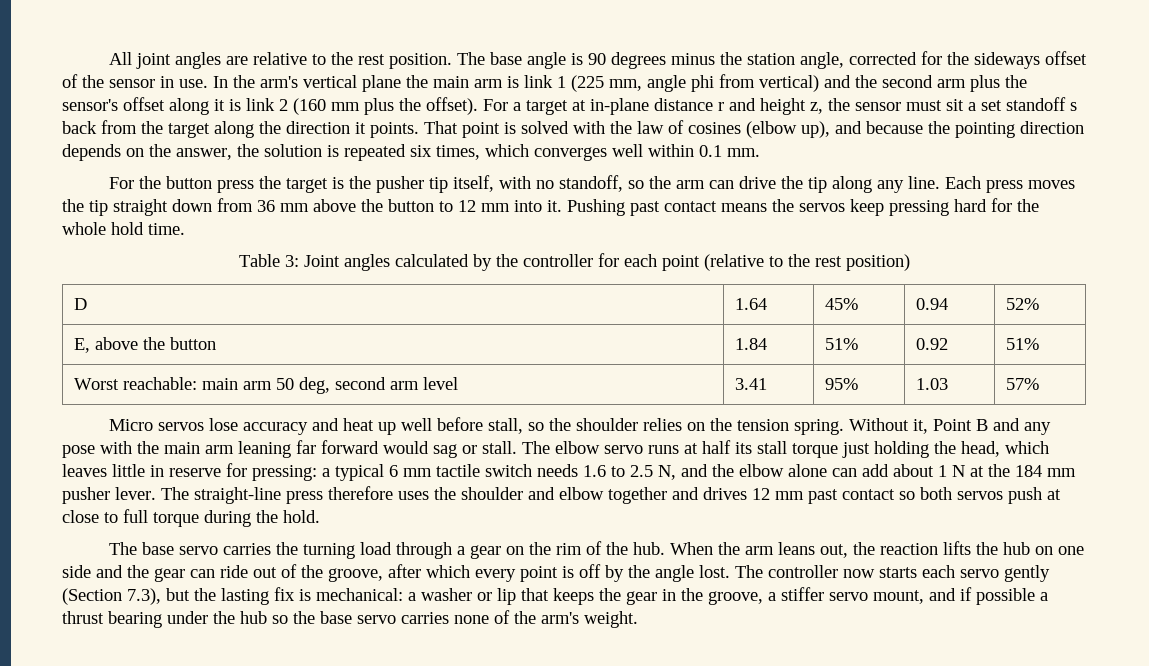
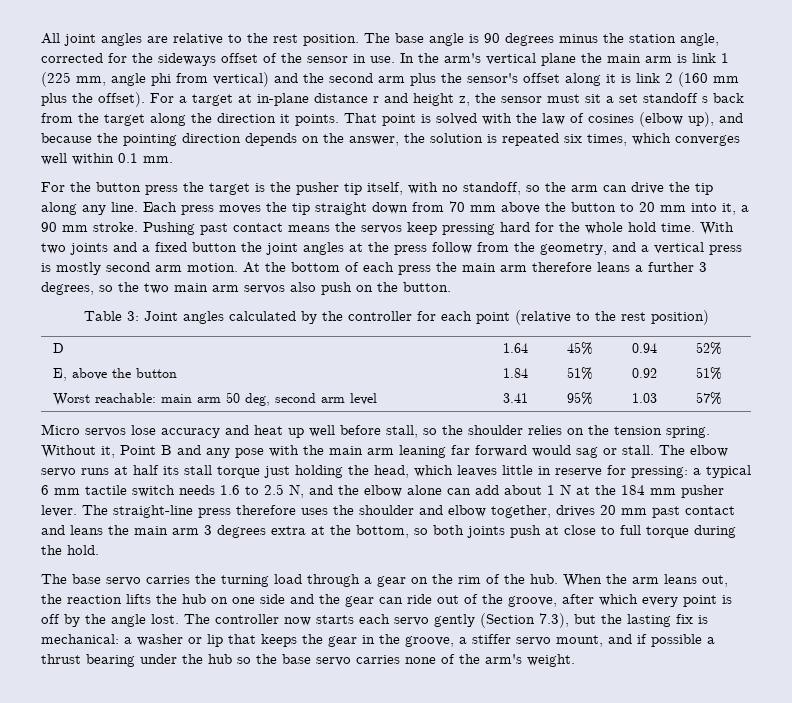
[257,200,275,212] 36 -> [449,201,465,212] 70
[458,200,476,212] 12 -> [639,202,655,212] 20
[547,200,562,212] it. -> [722,203,749,215] [41,222,138,232] it, a 90 mm stroke.
(185, 229) none -> [700,222,734,235] [41,242,742,255] [41,262,707,275] [41,282,451,295] With two joints and a fixed button the joint angles at the press follow from the geometry, and a vertical press is mostly second arm motion. At the bottom of each press the main arm therefore leans a further 3 degrees, so the two main arm servos also push on the button.
[608,487,895,504] together and drives 12 mm past contact -> [491,505,735,518] [41,525,409,538] together, drives 20 mm past contact and leans the main arm 3 degrees extra at the bottom,
[957,491,1003,500] servos -> [467,526,505,538] joints

